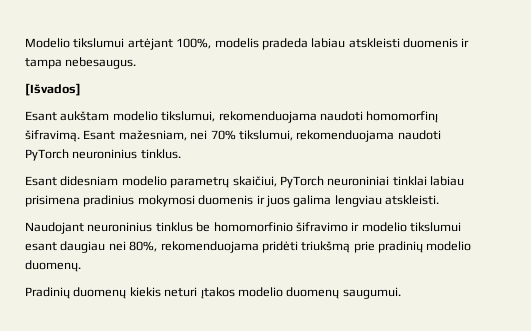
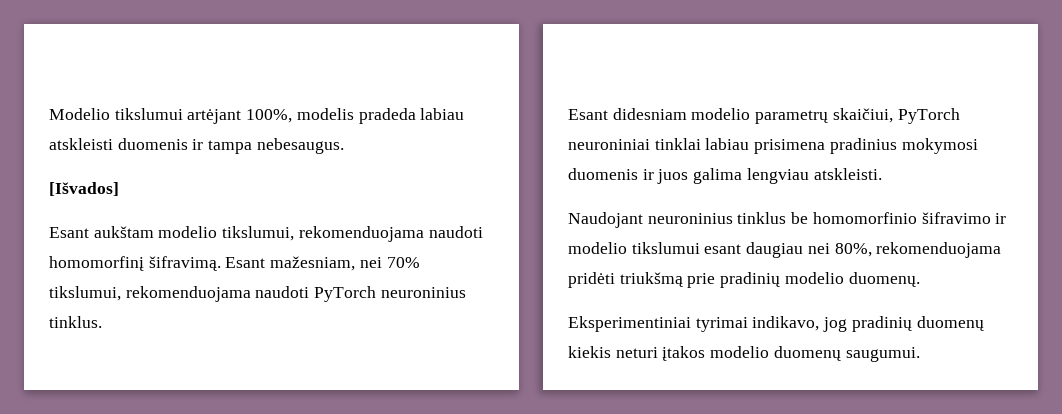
[25,287,70,299] Pradinių -> [568,316,912,332] Eksperimentiniai tyrimai indikavo, jog pradinių

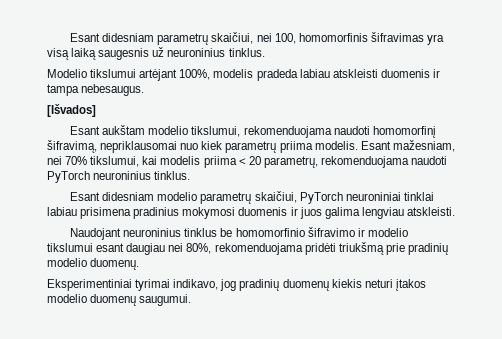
(49, 114) none -> [70,32,444,45] [47,47,265,60] Esant didesniam parametrų skaičiui, nei 100, homomorfinis šifravimas yra visą laiką saugesnis už neuroninius tinklus. //
[148,256,221,271] šifravimą. -> [47,140,358,153] šifravimą, nepriklausomai nuo kiek parametrų priima modelis.
(121, 293) none -> [142,156,318,168] kai modelis priima < 20 parametrų,

